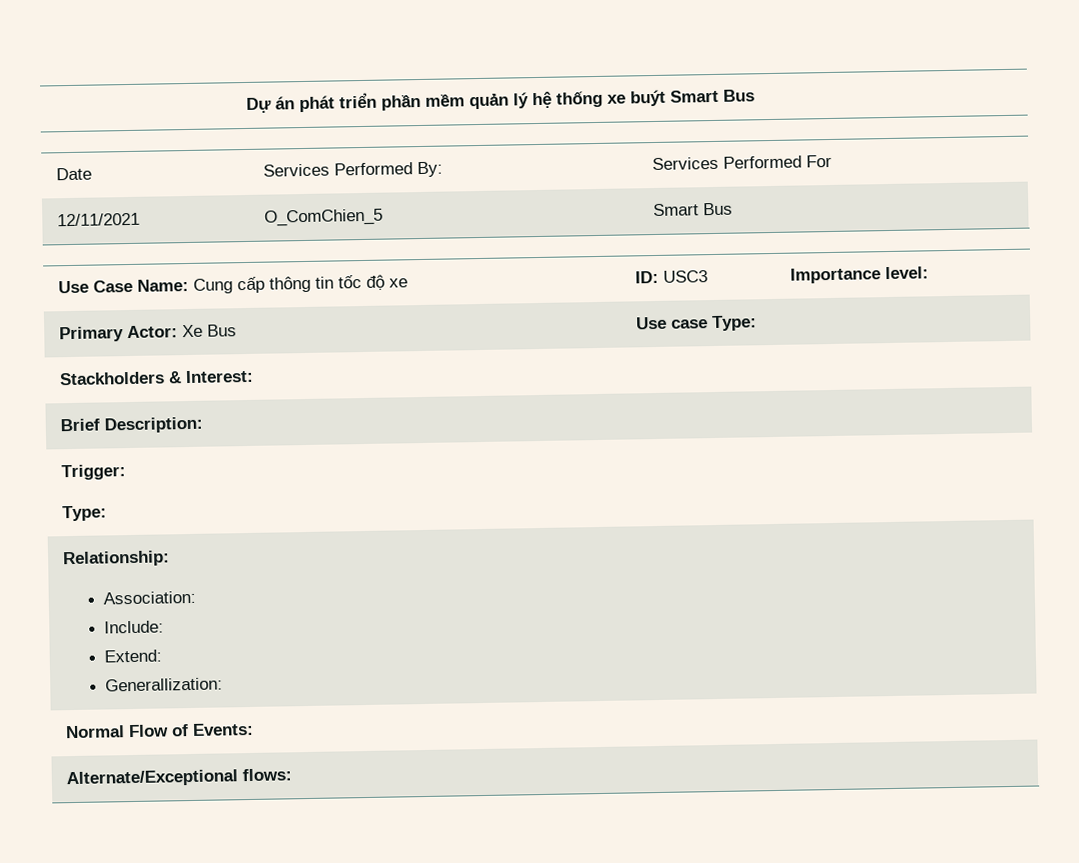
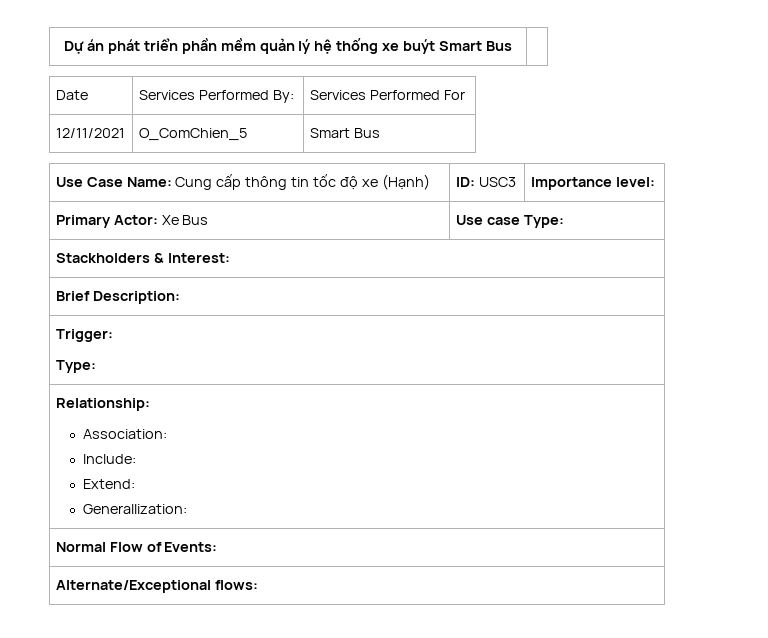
(409, 283) none -> [381,174,430,190] (Hạnh)

